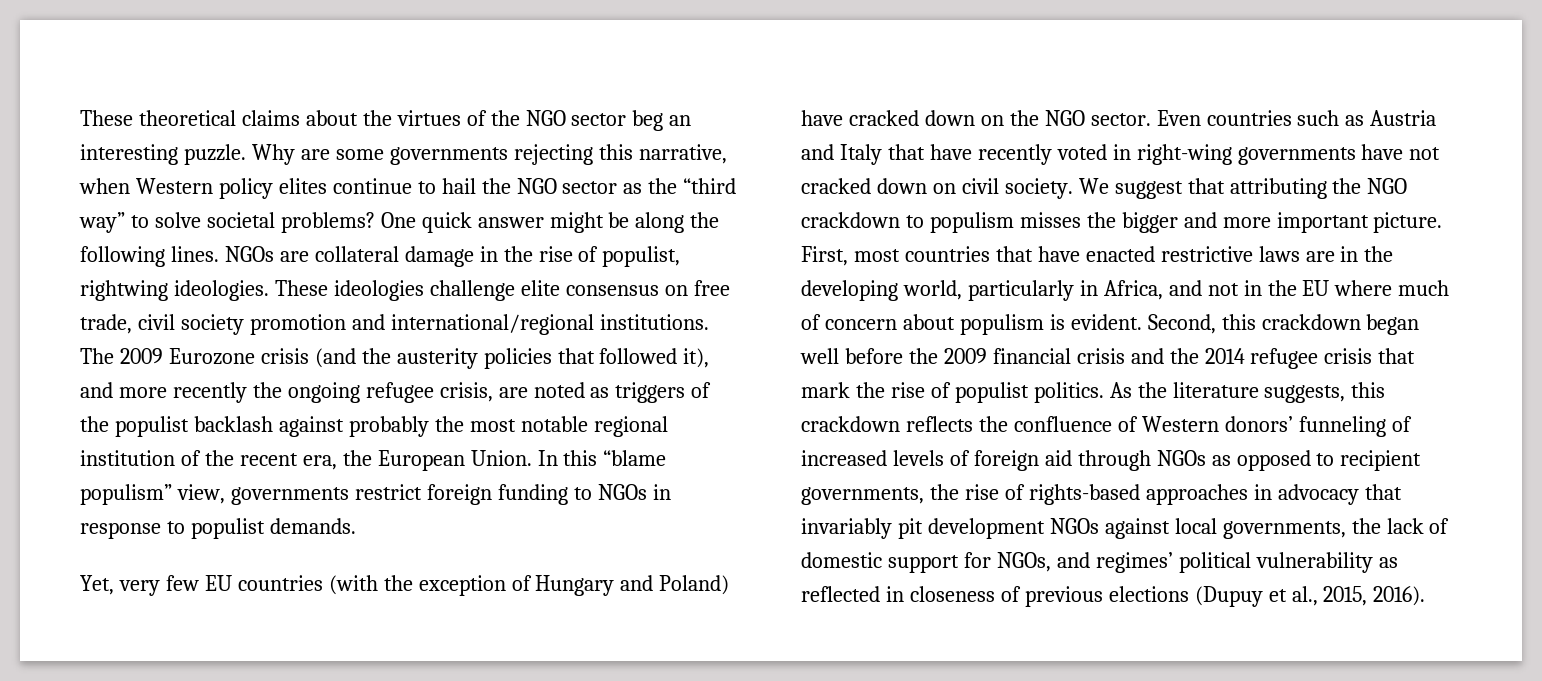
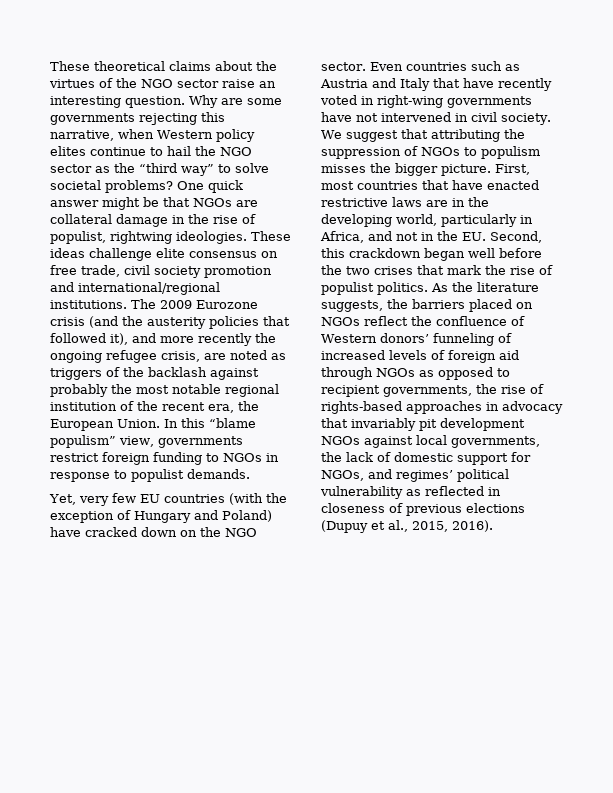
[632,110,664,131] beg -> [222,79,255,88] raise
[183,144,246,165] puzzle. -> [125,96,185,108] question.
[635,212,720,233] [80,246,219,267] along the following lines. -> [163,197,190,207] that
[333,280,424,301] ideologies -> [50,248,85,258] ideas
[114,416,189,437] populist -> (144, 372) none
[801,178,956,194] cracked down on -> [381,112,468,122] intervened in
[1367,178,1408,194] [801,212,900,228] NGO crackdown -> [321,146,460,159] suppression of NGOs
[1183,212,1369,233] and more important -> (438, 169) none
[1302,280,1450,296] [801,314,1142,335] EU where much of concern about populism is evident. -> [462,232,486,241] EU.
[943,348,1373,369] 2009 financial crisis and the 2014 refugee crisis -> [346,266,413,275] two crises
[1351,382,1386,398] [801,416,973,432] this crackdown reflects -> [387,299,533,312] [321,316,408,326] the barriers placed on NGOs reflect

